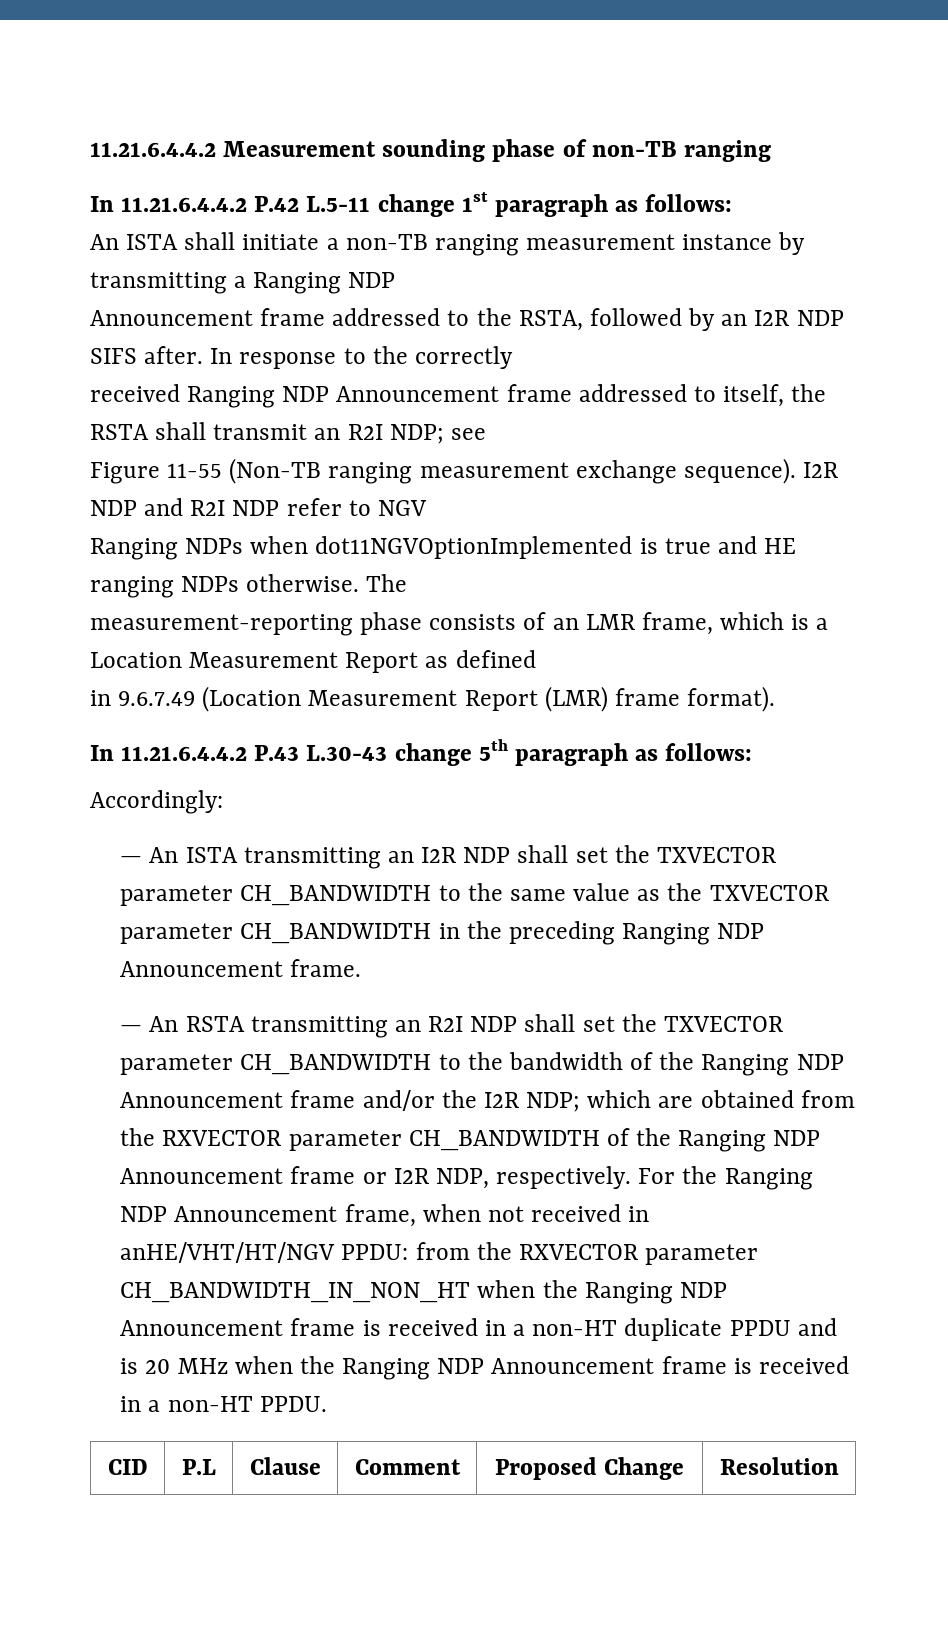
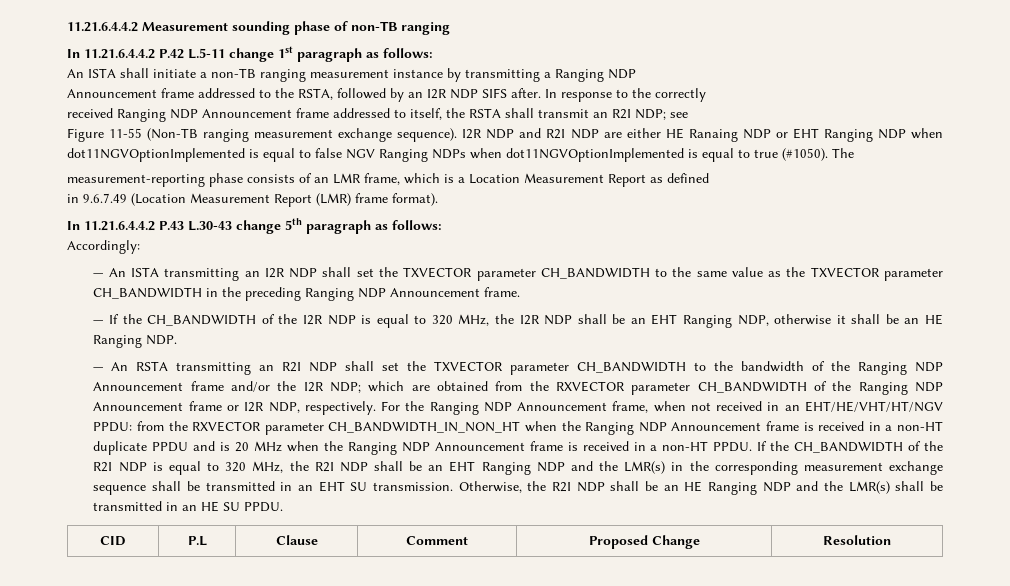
[286,498,371,516] refer to -> [603,128,943,142] [67,148,342,162] are either HE Ranaing NDP or EHT Ranging NDP when dot11NGVOptionImplemented is equal to false
(427, 508) // -> (375, 154) none
[664,536,797,554] [90,574,360,598] true and HE ranging NDPs otherwise. -> [702,148,828,162] equal to true (#1050).
(362, 968) none -> [93,314,944,328] [93,335,178,348] // — If the CH_BANDWIDTH of the I2R NDP is equal to 320 MHz, the I2R NDP shall be an EHT Ranging NDP, otherwise it shall be an HE Ranging NDP.
[120,1242,336,1263] anHE/VHT/HT/NGV -> [784,401,944,412] an EHT/HE/VHT/HT/NGV
(327, 1404) none -> [757,441,944,453] [93,461,944,475] [93,481,943,495] [93,501,284,512] If the CH_BANDWIDTH of the R2I NDP is equal to 320 MHz, the R2I NDP shall be an EHT Ranging NDP and the LMR(s) in the corresponding measurement exchange sequence shall be transmitted in an EHT SU transmission. Otherwise, the R2I NDP shall be an HE Ranging NDP and the LMR(s) shall be transmitted in an HE SU PPDU.

